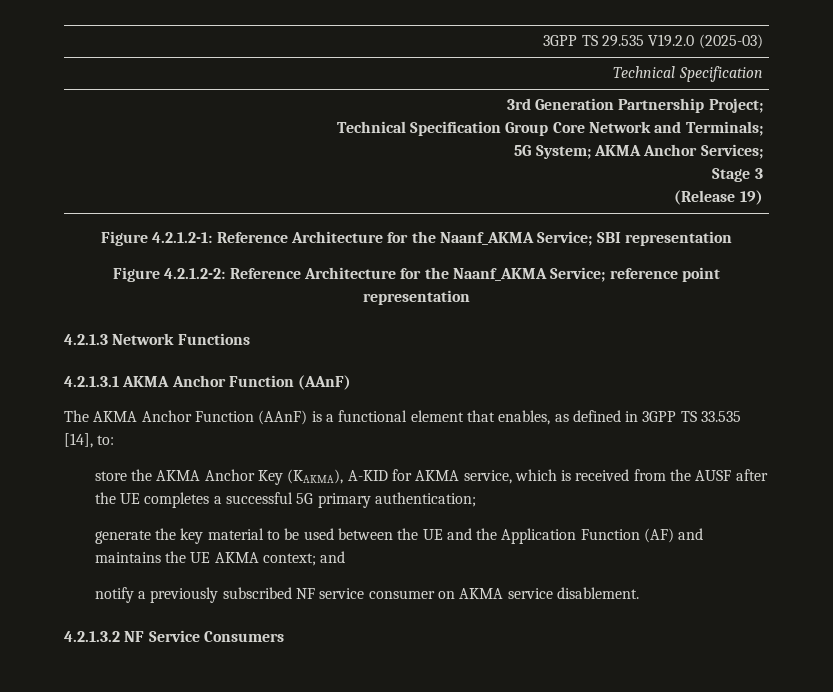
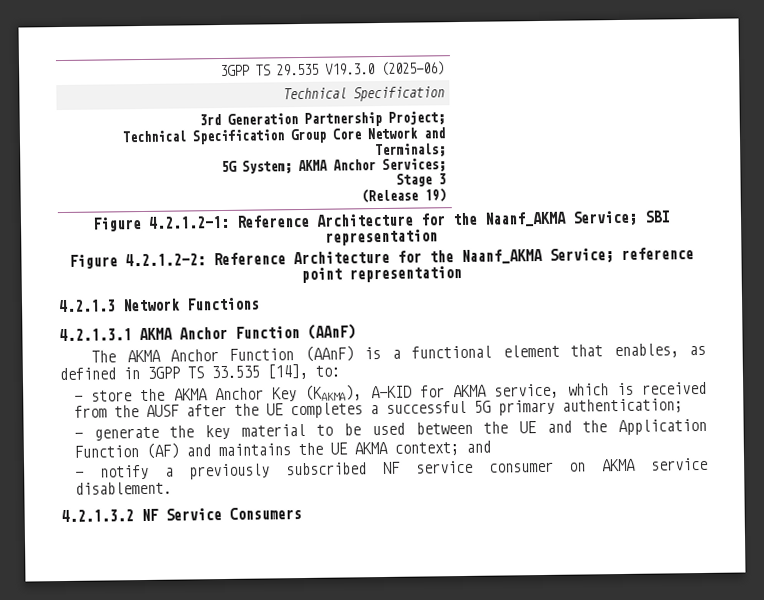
[648,34,763,49] V19.2.0 (2025-03) -> [324,61,445,77] V19.3.0 (2025-06)
(115, 440) none -> [73,395,83,402] -
(476, 499) none -> [73,432,83,439] -
(346, 557) none -> [74,471,84,478] -

